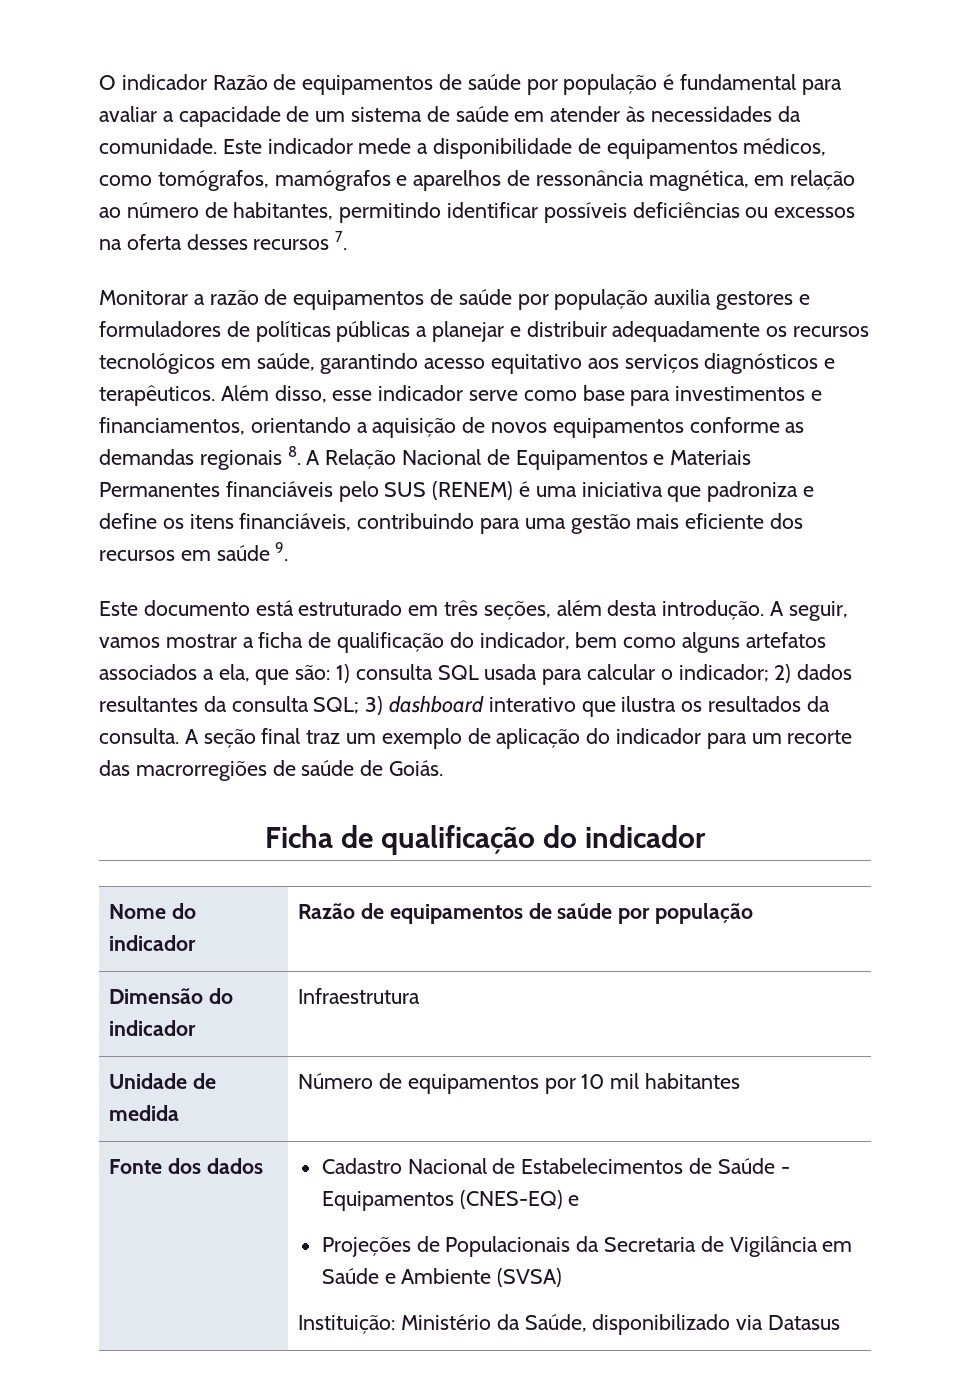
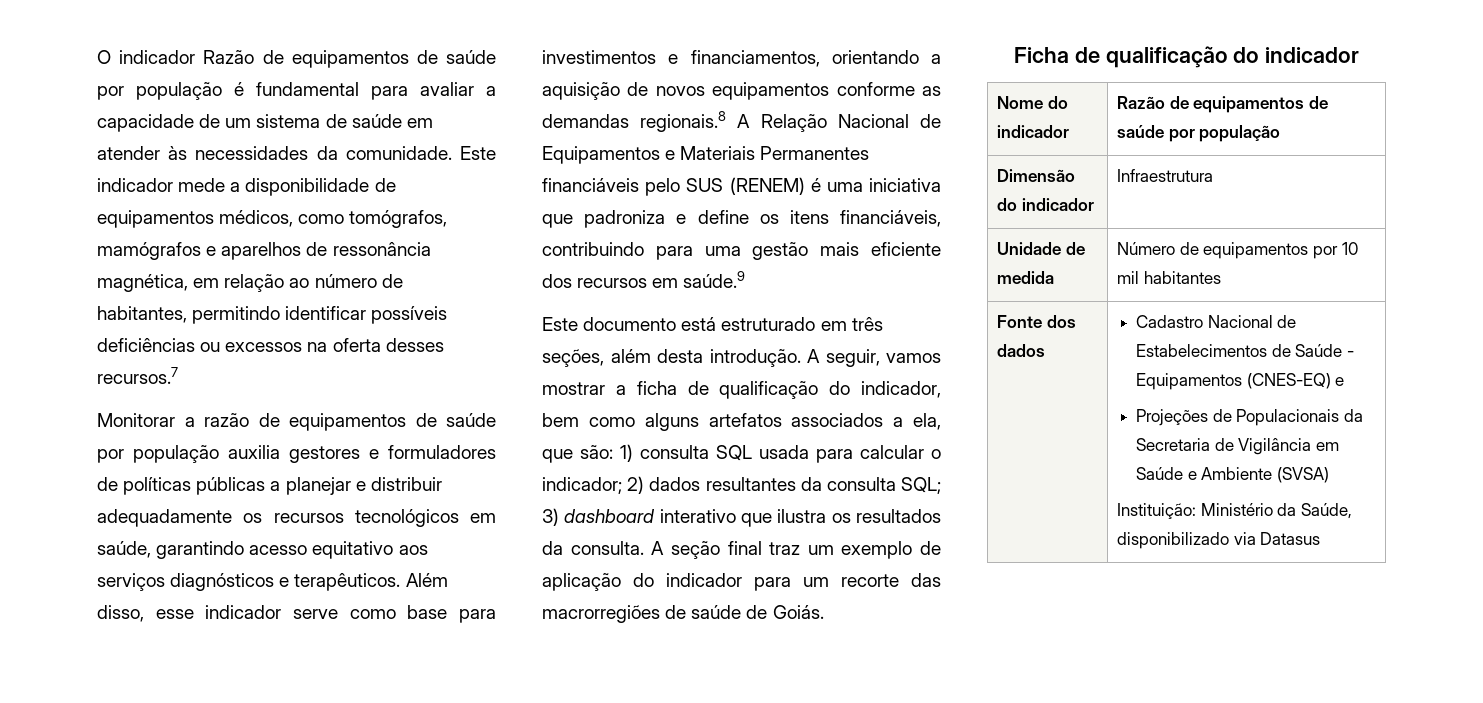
[253,231,348,250] recursos 7. -> [97,367,178,384] recursos.7
[199,446,301,470] regionais 8. -> [640,111,727,132] regionais.8
[216,542,289,561] saúde 9. -> [683,271,746,288] saúde.9

